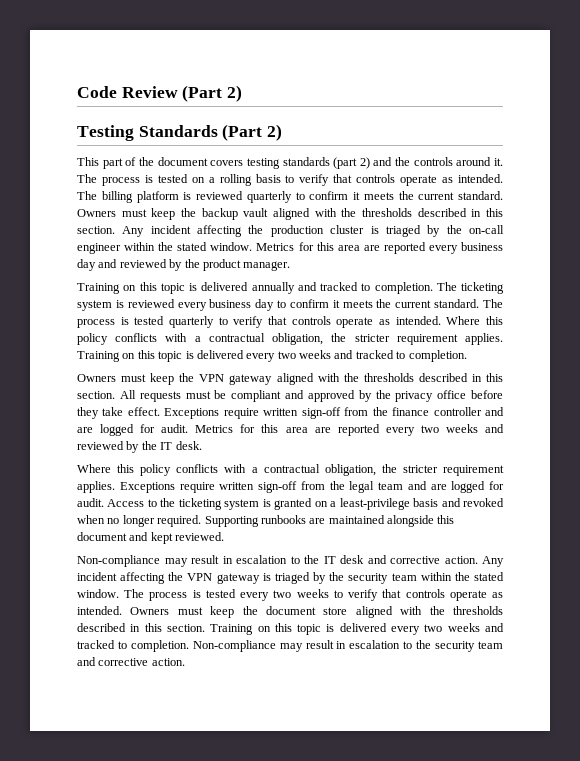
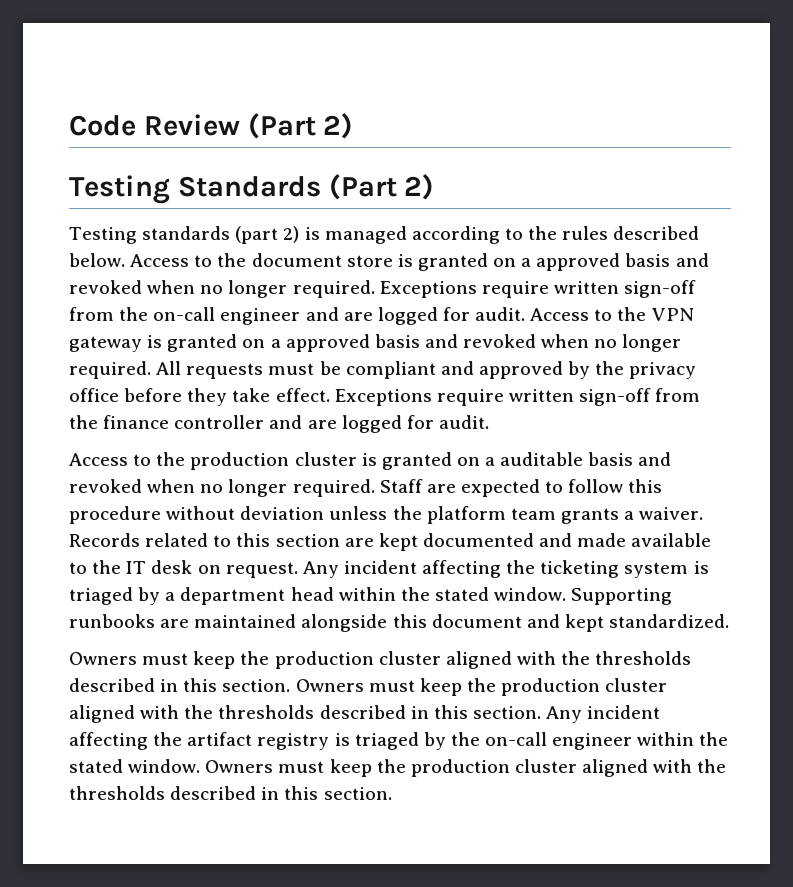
[77,157,504,169] [77,174,503,186] [77,191,503,203] [77,208,504,220] [77,225,505,237] [77,242,503,254] [77,259,291,271] [77,282,504,294] [77,299,504,311] [77,316,504,328] [77,333,504,345] [77,350,467,362] [77,373,503,385] [77,391,115,399] This part of the document covers testing standards (part 2) and the controls around it. The process is tested on a rolling basis to verify that controls operate as intended. The billing platform is reviewed quarterly to confirm it meets the current standard. Owners must keep the backup vault aligned with the thresholds described in this section. Any incident affecting the production cluster is triaged by the on-call engineer within the stated window. Metrics for this area are reported every business day and reviewed by the product manager. // Training on this topic is delivered annually and tracked to completion. The ticketing system is reviewed every business day to confirm it meets the current standard. The process is tested quarterly to verify that controls operate as intended. Where this policy conflicts with a contractual obligation, the stricter requirement applies. Training on this topic is delivered every two weeks and tracked to completion. // Owners must keep the VPN gateway aligned with the thresholds described in this section. -> [69,226,700,244] [69,253,709,271] [69,280,697,298] [69,307,694,325] [69,334,682,352] [69,361,151,379] Testing standards (part 2) is managed according to the rules described below. Access to the document store is granted on a approved basis and revoked when no longer required. Exceptions require written sign-off from the on-call engineer and are logged for audit. Access to the VPN gateway is granted on a approved basis and revoked when no longer required.
[195,424,505,436] [77,441,202,453] [77,464,505,476] [77,481,504,493] [77,498,504,510] [77,515,202,527] Metrics for this area are reported every two weeks and reviewed by the IT desk. // Where this policy conflicts with a contractual obligation, the stricter requirement applies. Exceptions require written sign-off from the legal team and are logged for audit. Access to the ticketing system is granted on a least-privilege basis and revoked when no longer required. -> [69,452,672,470] [69,479,663,497] [69,506,704,524] [69,533,712,551] [69,560,709,578] [69,587,567,605] // Access to the production cluster is granted on a auditable basis and revoked when no longer required. Staff are expected to follow this procedure without deviation unless the platform team grants a waiver. Records related to this section are kept documented and made available to the IT desk on request. Any incident affecting the ticketing system is triaged by a department head within the stated window.
[175,532,225,541] [77,555,504,567] [77,572,504,584] [77,589,503,601] [77,606,503,618] [77,623,505,635] [77,640,504,652] [77,657,185,666] reviewed. // Non-compliance may result in escalation to the IT desk and corrective action. Any incident affecting the VPN gateway is triaged by the security team within the stated window. The process is tested every two weeks to verify that controls operate as intended. Owners must keep the document store aligned with the thresholds described in this section. Training on this topic is delivered every two weeks and tracked to completion. Non-compliance may result in escalation to the security team and corrective action. -> [609,614,730,628] [69,651,692,669] [69,678,668,696] [69,705,661,723] [69,732,729,750] [69,759,727,777] [69,786,392,800] standardized. // Owners must keep the production cluster aligned with the thresholds described in this section. Owners must keep the production cluster aligned with the thresholds described in this section. Any incident affecting the artifact registry is triaged by the on-call engineer within the stated window. Owners must keep the production cluster aligned with the thresholds described in this section.

